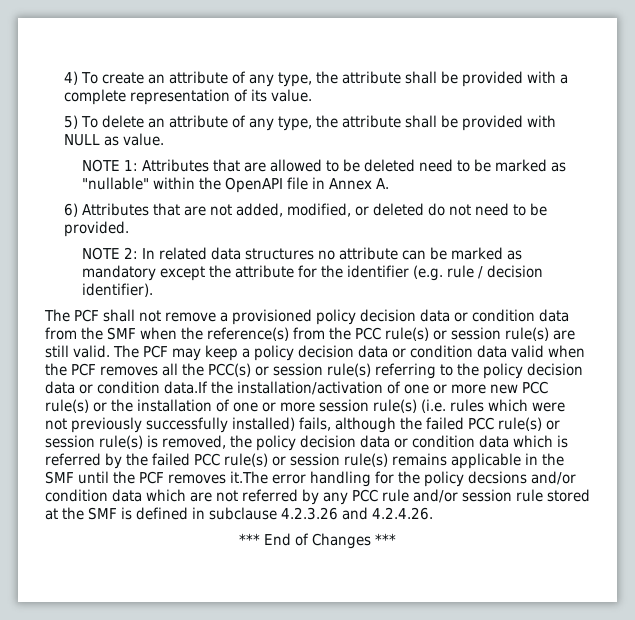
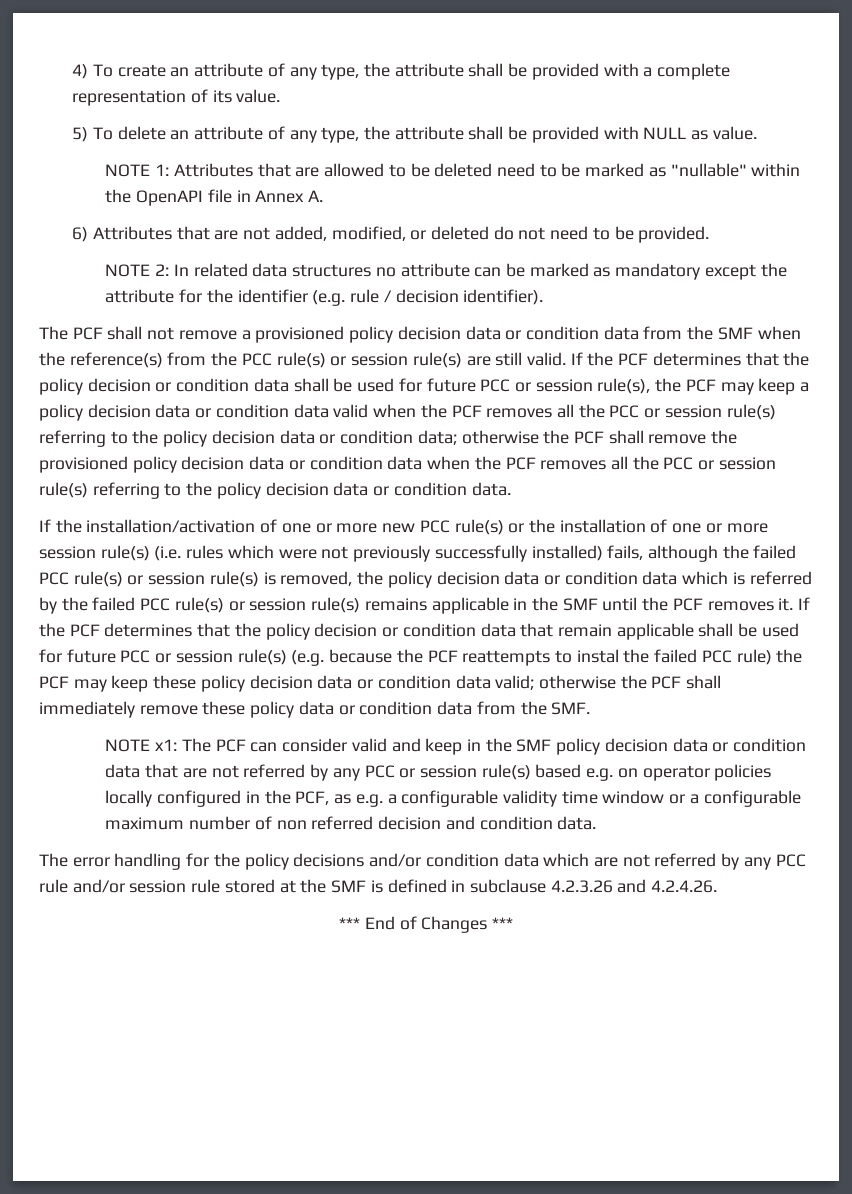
[113,345,139,358] The -> [570,352,810,366] [39,378,682,395] If the PCF determines that the policy decision or condition data shall be used for future PCC or session rule(s), the
[208,363,251,377] PCC(s) -> [609,405,640,418] PCC
[164,381,208,394] data.If -> [417,430,738,445] [39,456,776,473] [39,482,511,499] [39,519,51,532] data; otherwise the PCF shall remove the provisioned policy decision data or condition data when the PCF removes all the PCC or session rule(s) referring to the policy decision data or condition data. // If
[230,471,268,484] it.The -> [778,597,811,611] [39,623,799,640] [39,649,803,666] [39,675,722,692] [39,701,591,718] [105,738,807,755] [105,764,772,781] [105,790,801,807] [105,816,597,830] [39,853,68,867] it. If the PCF determines that the policy decision or condition data that remain applicable shall be used for future PCC or session rule(s) (e.g. because the PCF reattempts to instal the failed PCC rule) the PCF may keep these policy decision data or condition data valid; otherwise the PCF shall immediately remove these policy data or condition data from the SMF. // NOTE x1: The PCF can consider valid and keep in the SMF policy decision data or condition data that are not referred by any PCC or session rule(s) based e.g. on operator policies locally configured in the PCF, as e.g. a configurable validity time window or a configurable maximum number of non referred decision and condition data. // The
[468,471,527,484] decsions -> [293,853,365,867] decisions

